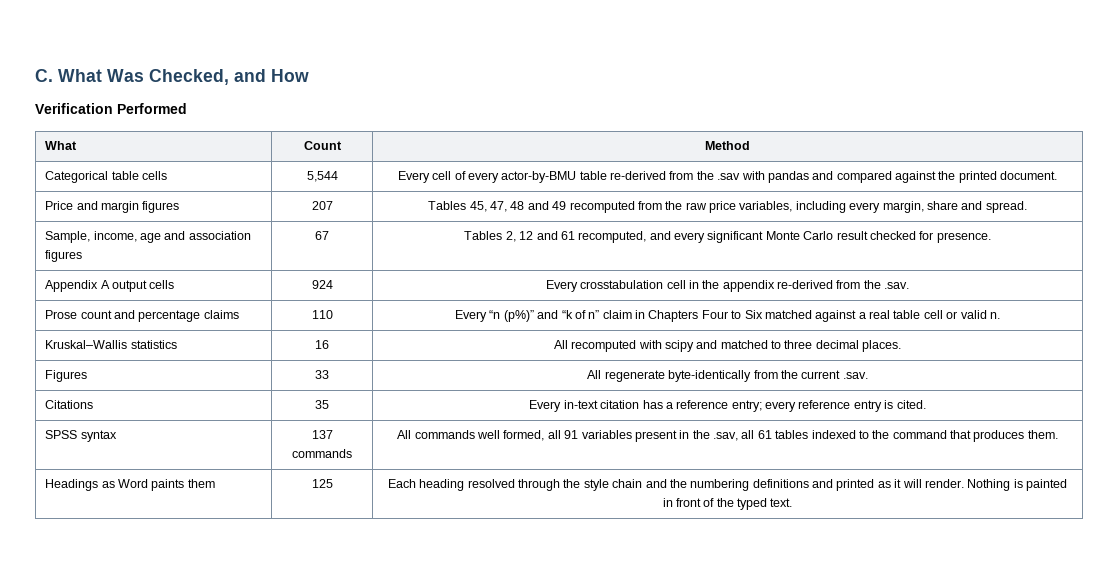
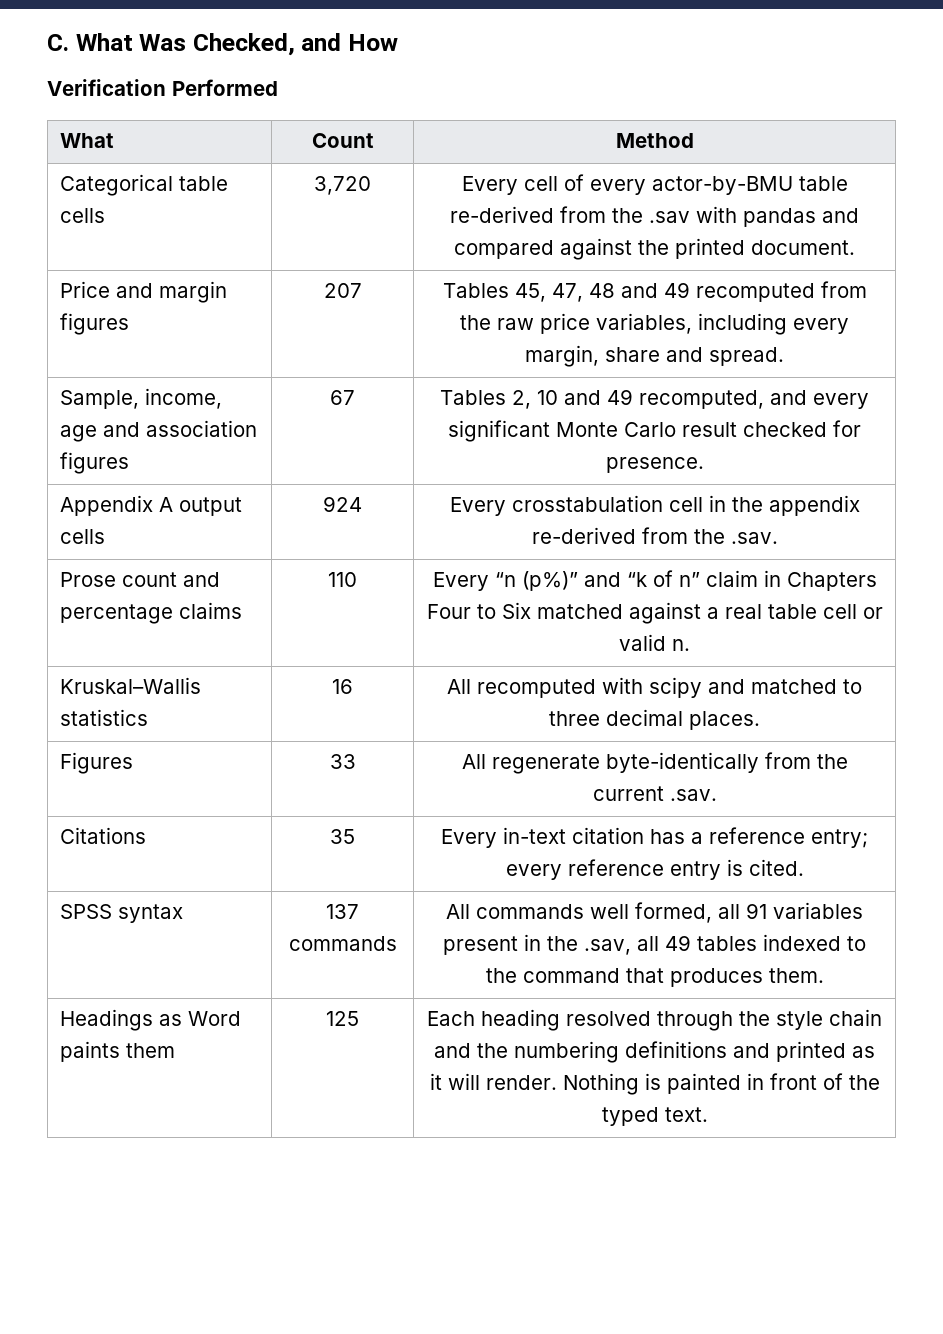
[306,171,338,182] 5,544 -> [314,176,371,195] 3,720
[519,231,575,240] 12 and 61 -> [537,389,633,405] 10 and 49
[757,430,772,439] 61 -> [665,935,691,951] 49

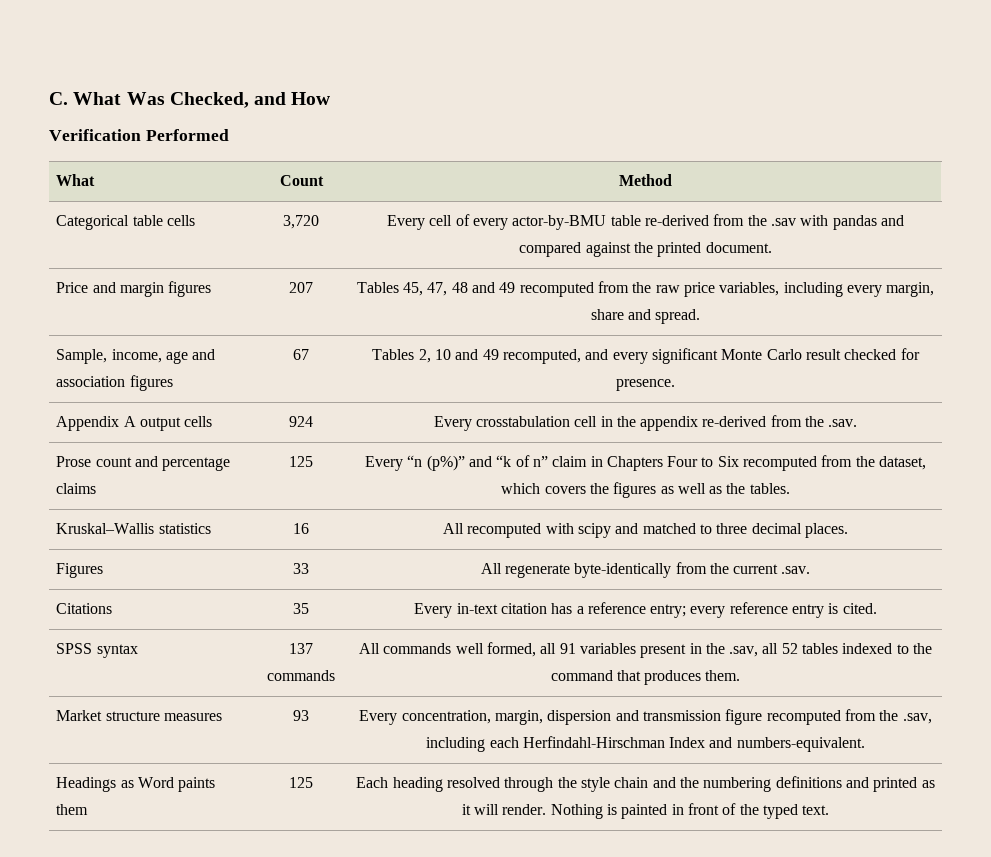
[328,572,357,587] 110 -> [289,456,313,467] 125
[536,602,883,624] [619,634,690,651] matched against a real table cell or valid n. -> [743,455,927,471] [501,482,790,498] recomputed from the dataset, which covers the figures as well as the tables.
[665,935,691,951] 49 -> [781,643,798,654] 52
(824, 975) none -> [56,710,222,721] [293,710,309,721] [359,709,932,725] [426,736,865,752] // Market structure measures | 93 | Every concentration, margin, dispersion and transmission figure recomputed from the .sav, including each Herfindahl-Hirschman Index and numbers-equivalent.

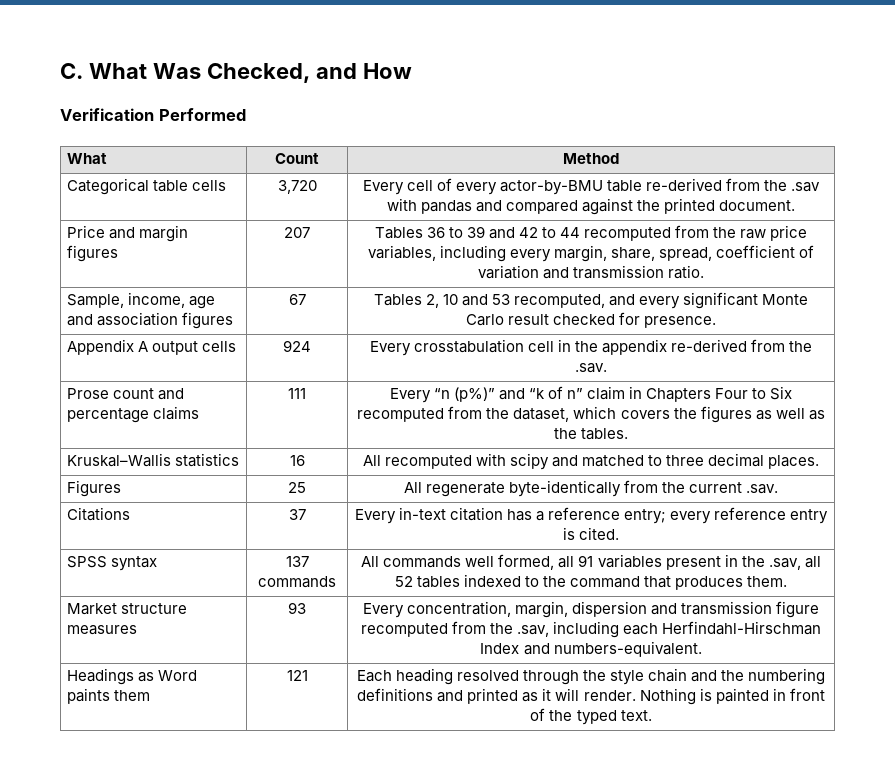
[403,282,516,296] 45, 47, 48 and 49 -> [426,226,581,239] 36 to 39 and 42 to 44
[590,309,701,324] share and spread. -> [611,245,815,261] [477,265,705,279] share, spread, coefficient of variation and transmission ratio.
[482,349,499,360] 49 -> [491,294,510,305] 53
[289,456,313,467] 125 -> [288,388,306,399] 111
[293,563,309,574] 33 -> [288,482,306,493] 25
[293,603,309,614] 35 -> [288,509,306,520] 37
[289,777,313,788] 125 -> [286,670,308,681] 121

